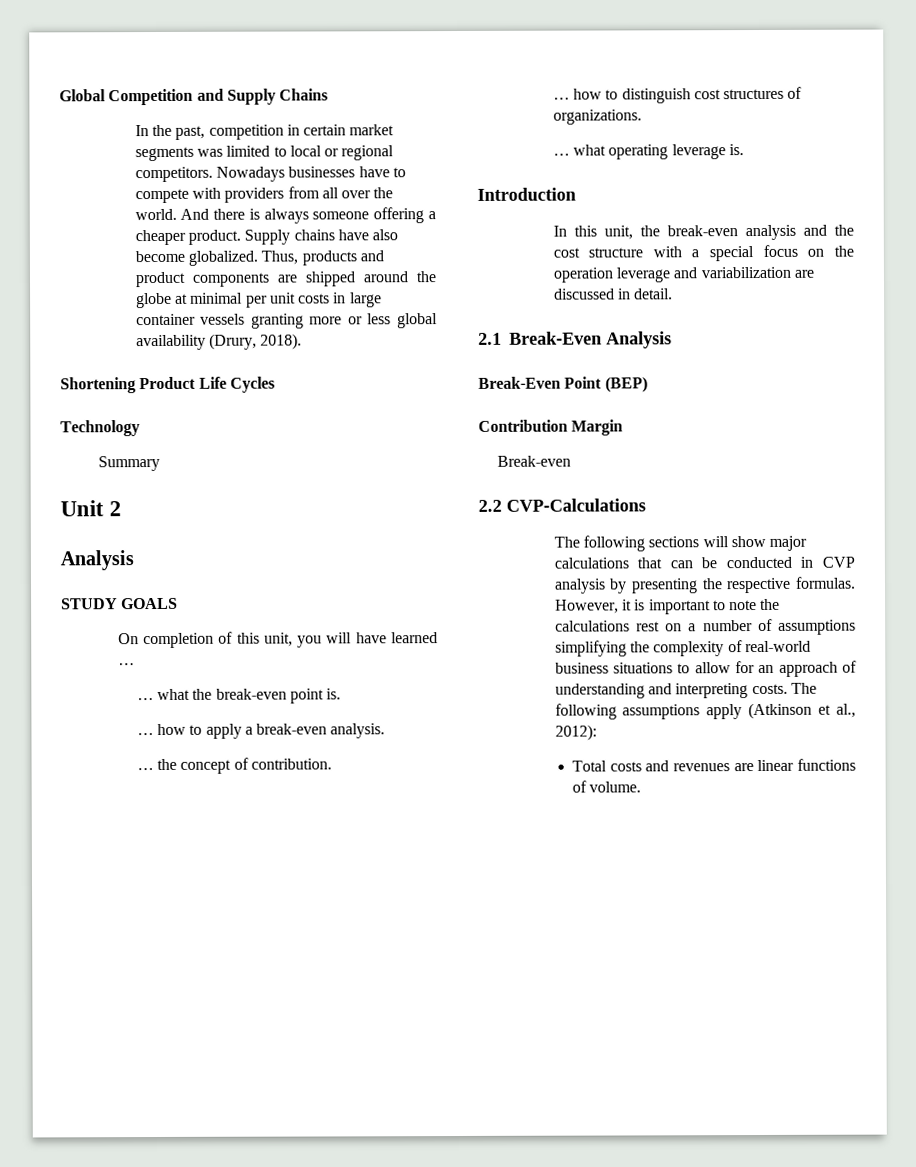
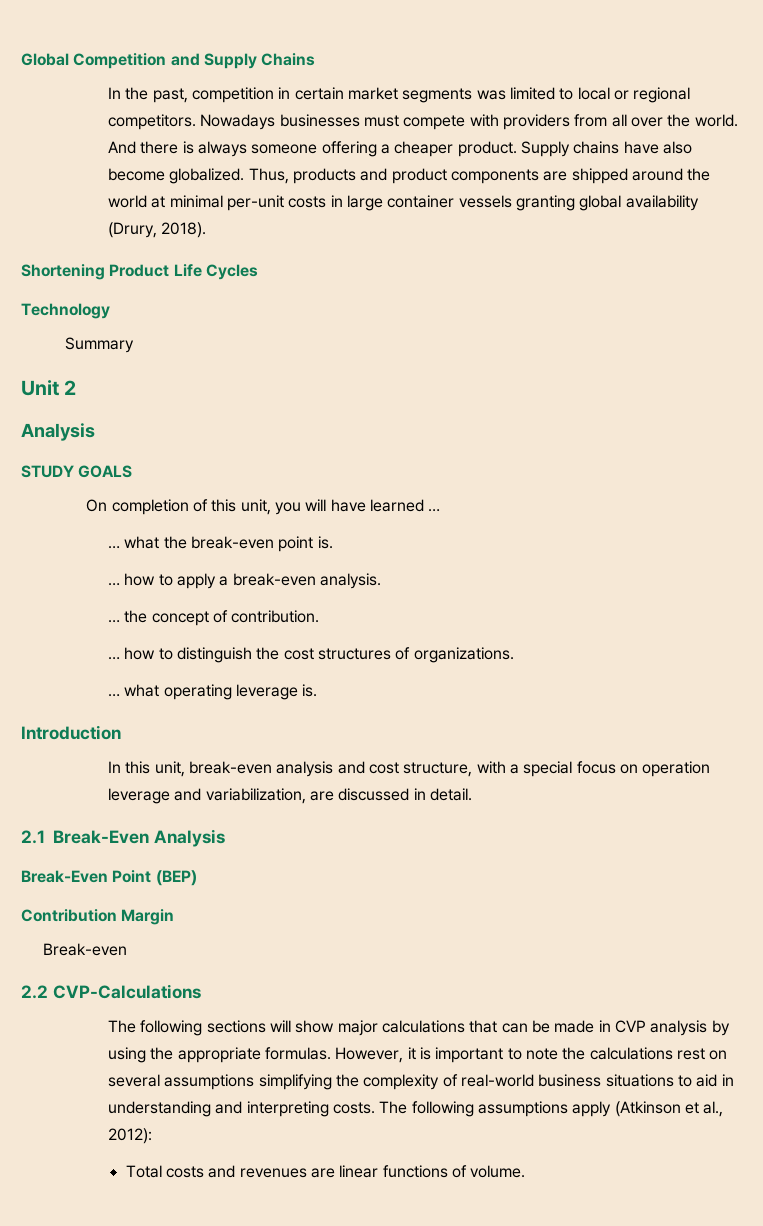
[358,166,406,178] have to -> [364,115,400,127] must
[135,292,172,309] globe -> [108,195,148,208] world
[245,292,296,308] per unit -> [227,195,285,211] per-unit
[309,313,392,325] more or less -> (575, 203) none
(691, 96) none -> [256,647,280,660] the
[639,225,660,237] the -> (185, 769) none
[833,224,854,236] [552,247,644,258] the cost structure -> [368,762,473,777] cost structure,
[834,245,854,257] the -> (638, 769) none
[700,266,791,279] variabilization -> [205,788,306,804] variabilization,
[725,556,792,569] conducted -> [554,1020,595,1033] made
[630,577,792,594] presenting the respective -> [108,1047,261,1063] using the appropriate
[688,618,773,632] a number of -> [108,1074,161,1087] several
[694,660,857,677] allow for an approach of -> [696,1074,734,1087] aid in

